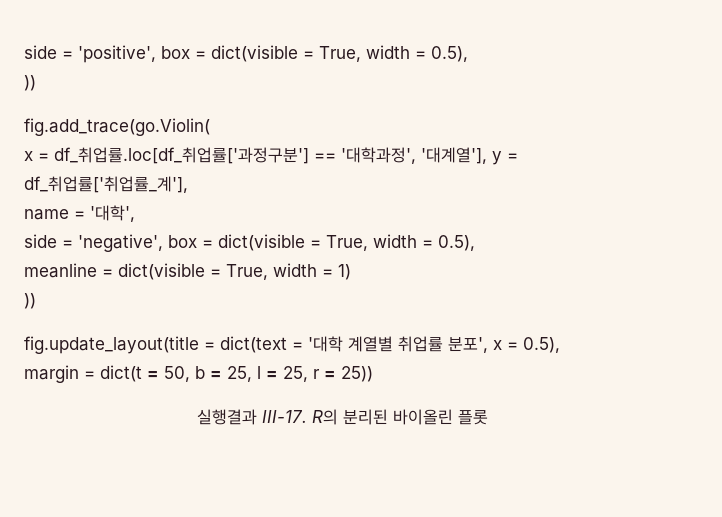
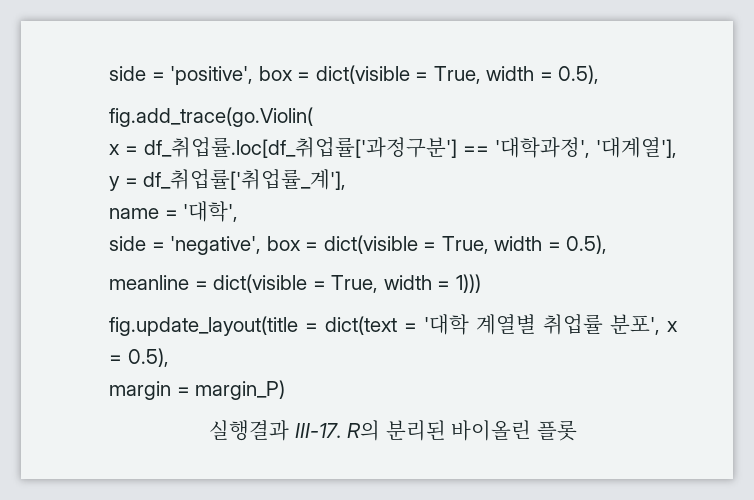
[24,75,36,91] // )) -> (600, 74) none
[338,264,351,280] [24,293,36,309] 1) // )) -> [455,274,481,293] 1)))
[100,365,373,382] dict(t = 50, b = 25, l = 25, r = 25)) -> [195,380,286,400] margin_P)

